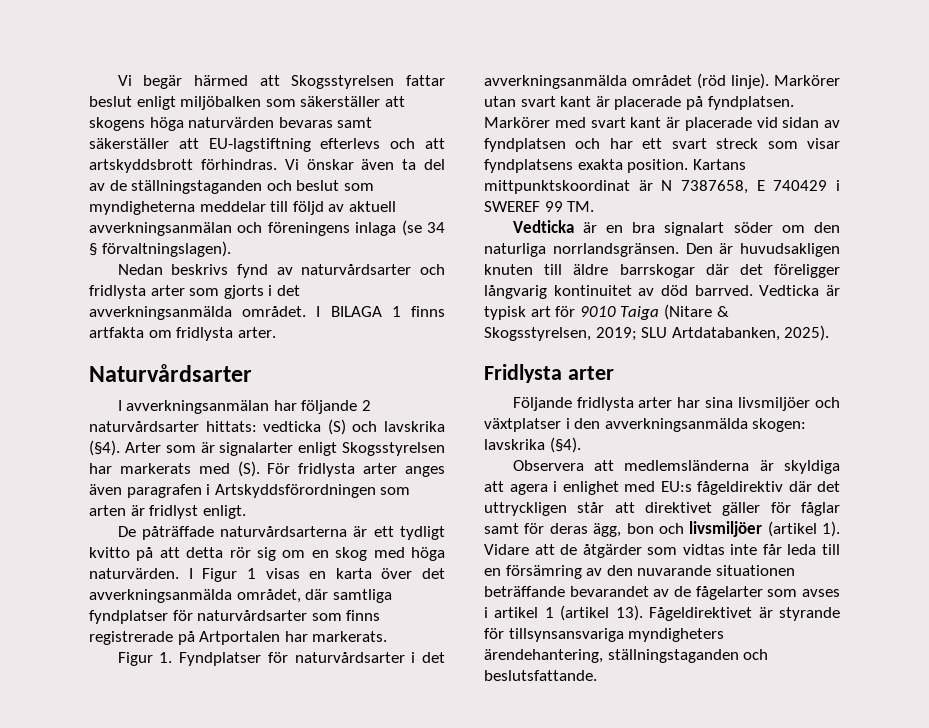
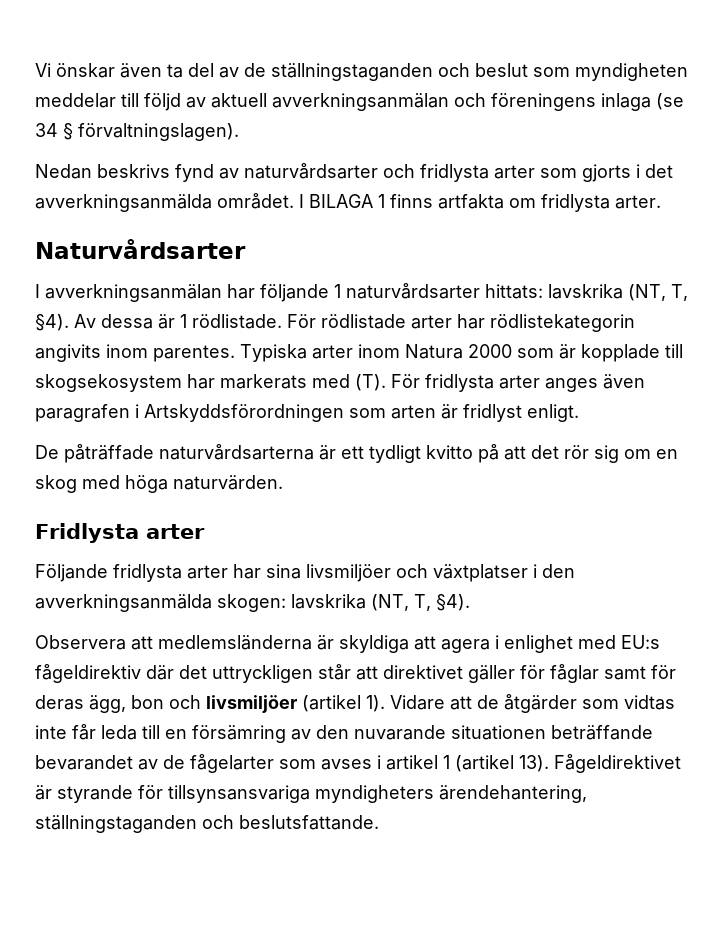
[117,75,445,89] [89,96,405,110] [89,117,373,131] [89,138,445,152] [89,159,299,173] Vi begär härmed att Skogsstyrelsen fattar beslut enligt miljöbalken som säkerställer att skogens höga naturvärden bevaras samt säkerställer att EU-lagstiftning efterlevs och att artskyddsbrott förhindras. Vi -> [35,63,51,77] Vi
[89,201,195,215] myndigheterna -> [575,63,688,81] myndigheten
[361,400,371,411] 2 -> [334,284,341,298] 1
[263,419,446,435] [89,440,445,456] vedticka (S) och lavskrika (§4). Arter som är signalarter enligt Skogsstyrelsen -> [548,284,688,301] [35,314,635,332] [35,344,683,362] [35,374,182,392] lavskrika (NT, T, §4). Av dessa är 1 rödlistade. För rödlistade arter har rödlistekategorin angivits inom parentes. Typiska arter inom Natura 2000 som är kopplade till skogsekosystem
[237,461,260,477] (S). -> [355,374,386,391] (T).
[186,547,224,558] detta -> [531,445,559,459] det
[188,568,445,582] [89,589,392,603] [89,610,381,624] [89,631,388,645] [117,652,445,666] [484,73,840,89] [484,96,794,110] [484,117,840,131] [484,138,840,152] [484,159,746,173] [484,180,840,194] [484,201,595,212] [512,220,840,236] [484,243,840,257] [484,264,840,278] [484,285,840,299] [484,304,729,320] [484,325,830,341] I Figur 1 visas en karta över det avverkningsanmälda området, där samtliga fyndplatser för naturvårdsarter som finns registrerade på Artportalen har markerats. // Figur 1. Fyndplatser för naturvårdsarter i det avverkningsanmälda området (röd linje). Markörer utan svart kant är placerade på fyndplatsen. Markörer med svart kant är placerade vid sidan av fyndplatsen och har ett svart streck som visar fyndplatsens exakta position. Kartans mittpunktskoordinat är N 7387658, E 740429 i SWEREF 99 TM. // Vedticka är en bra signalart söder om den naturliga norrlandsgränsen. Den är huvudsakligen knuten till äldre barrskogar där det föreligger långvarig kontinuitet av död barrved. Vedticka är typisk art för 9010 Taiga (Nitare & Skogsstyrelsen, 2019; SLU Artdatabanken, 2025). -> (283, 482) none
[549,437,581,453] (§4). -> [371,594,470,611] (NT, T, §4).

